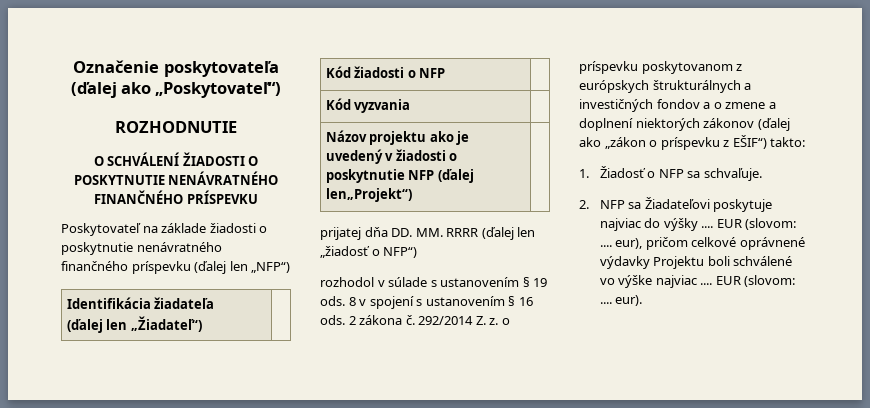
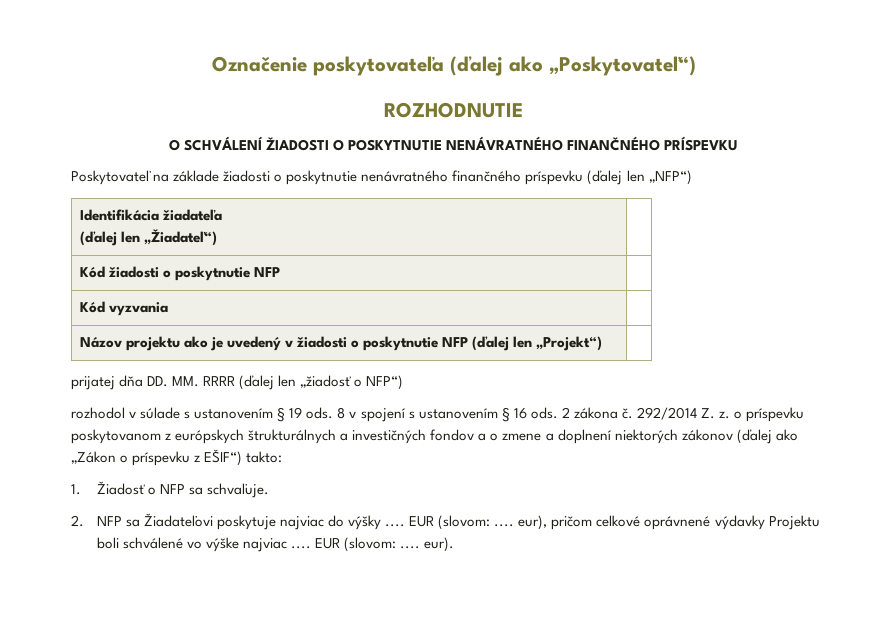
(416, 74) none -> [174,266,250,281] poskytnutie
[325,188,412,202] len„Projekt“) -> [513,336,603,351] len „Projekt“)
[604,137,646,149] „zákon -> [71,451,116,464] „Zákon

